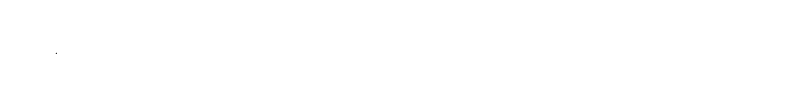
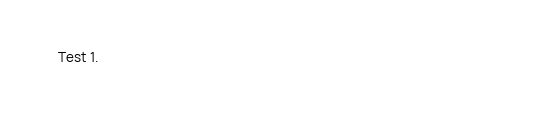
[55,52,58,54] . -> [58,52,98,62] Test 1.

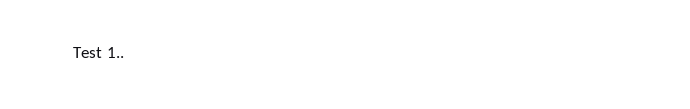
[89,52,98,62] 1. -> [106,47,124,58] 1..

